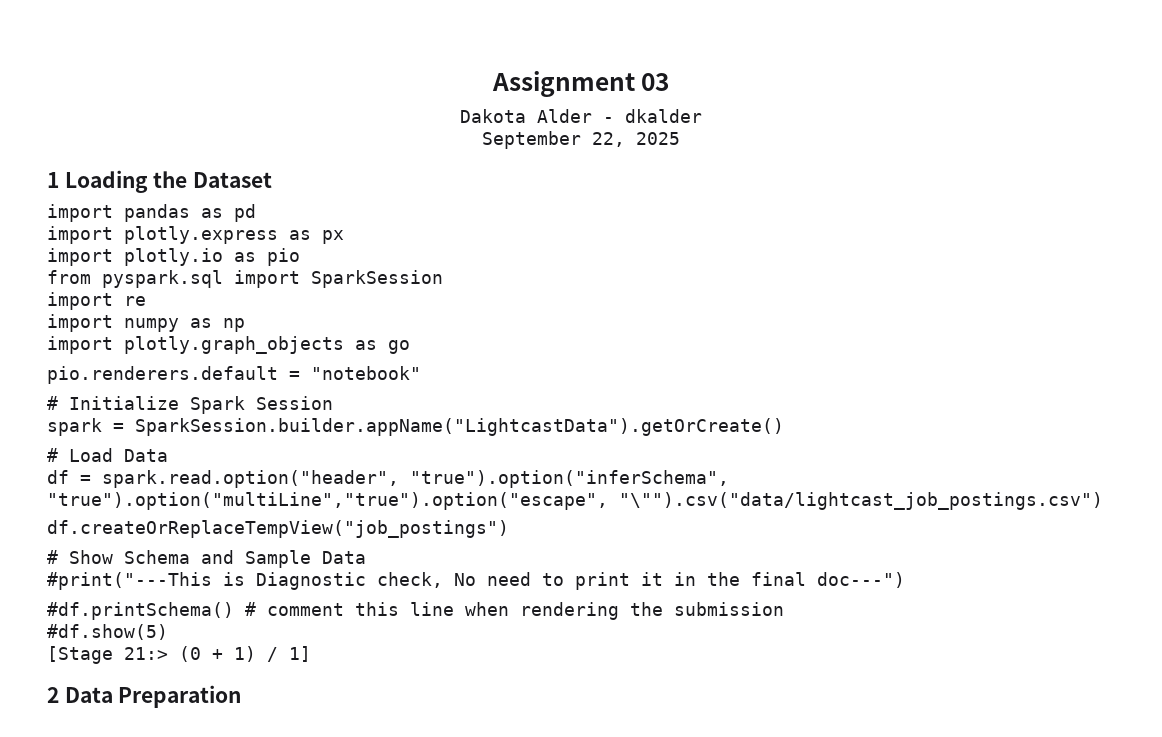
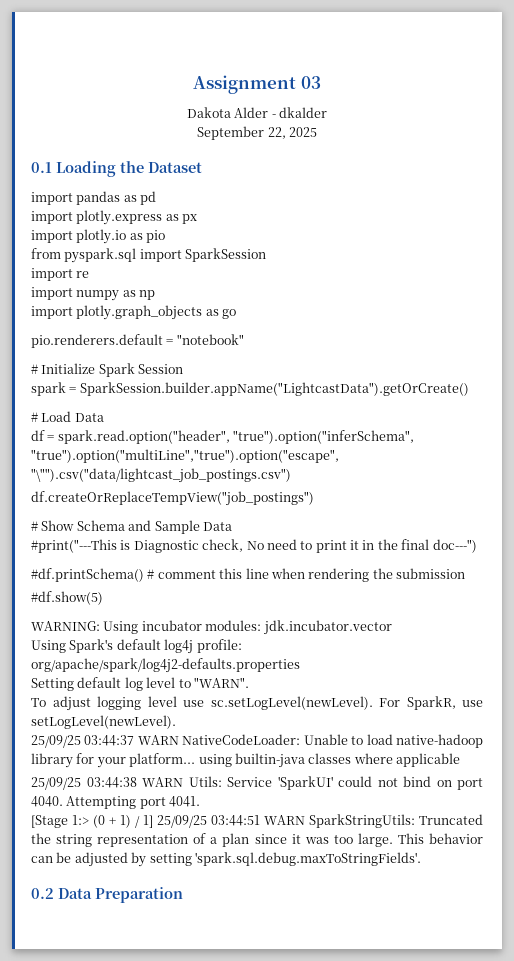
[47,172,59,188] 1 -> [31,162,52,173] 0.1
(168, 632) none -> [31,620,392,635] [31,639,242,654] [31,658,300,673] [31,677,249,691] [31,696,483,711] [31,715,176,729] [31,734,484,748] [31,753,460,768] [31,776,483,790] [31,796,201,809] // WARNING: Using incubator modules: jdk.incubator.vector // Using Spark's default log4j profile: org/apache/spark/log4j2-defaults.properties // Setting default log level to "WARN". // To adjust logging level use sc.setLogLevel(newLevel). For SparkR, use setLogLevel(newLevel). // 25/09/25 03:44:37 WARN NativeCodeLoader: Unable to load native-hadoop library for your platform... using builtin-java classes where applicable // 25/09/25 03:44:38 WARN Utils: Service 'SparkUI' could not bind on port 4040. Attempting port 4041.
[124,647,168,660] 21:> -> [72,815,89,825] 1:>
[47,687,59,703] // 2 -> [157,814,483,828] [31,833,483,847] [31,852,421,867] [31,888,54,899] 25/09/25 03:44:51 WARN SparkStringUtils: Truncated the string representation of a plan since it was too large. This behavior can be adjusted by setting 'spark.sql.debug.maxToStringFields'. // 0.2

